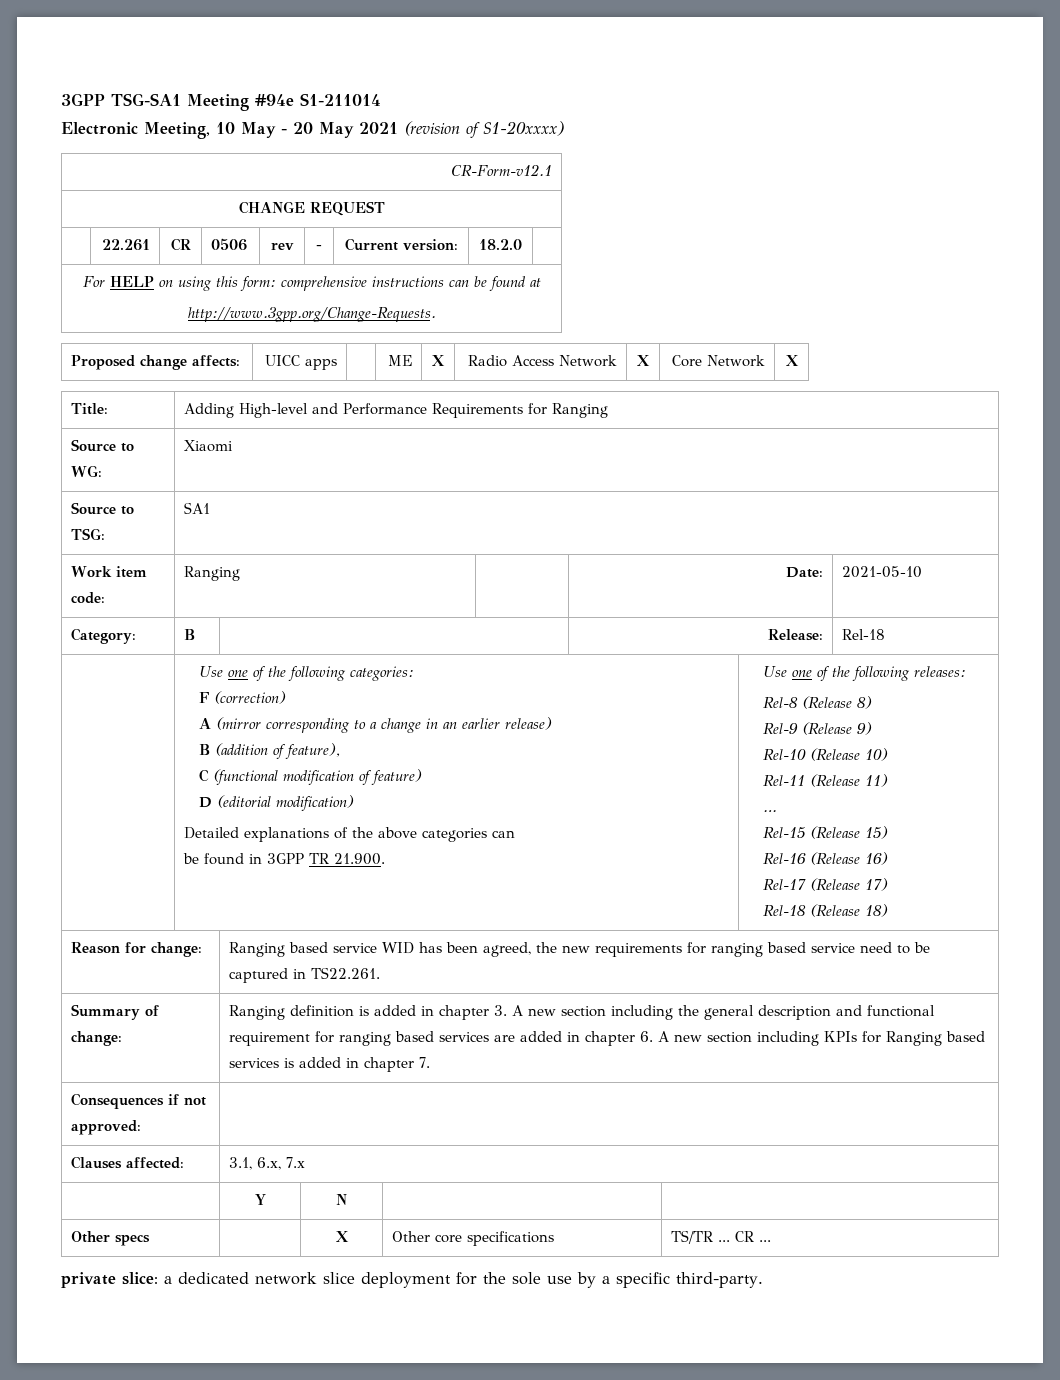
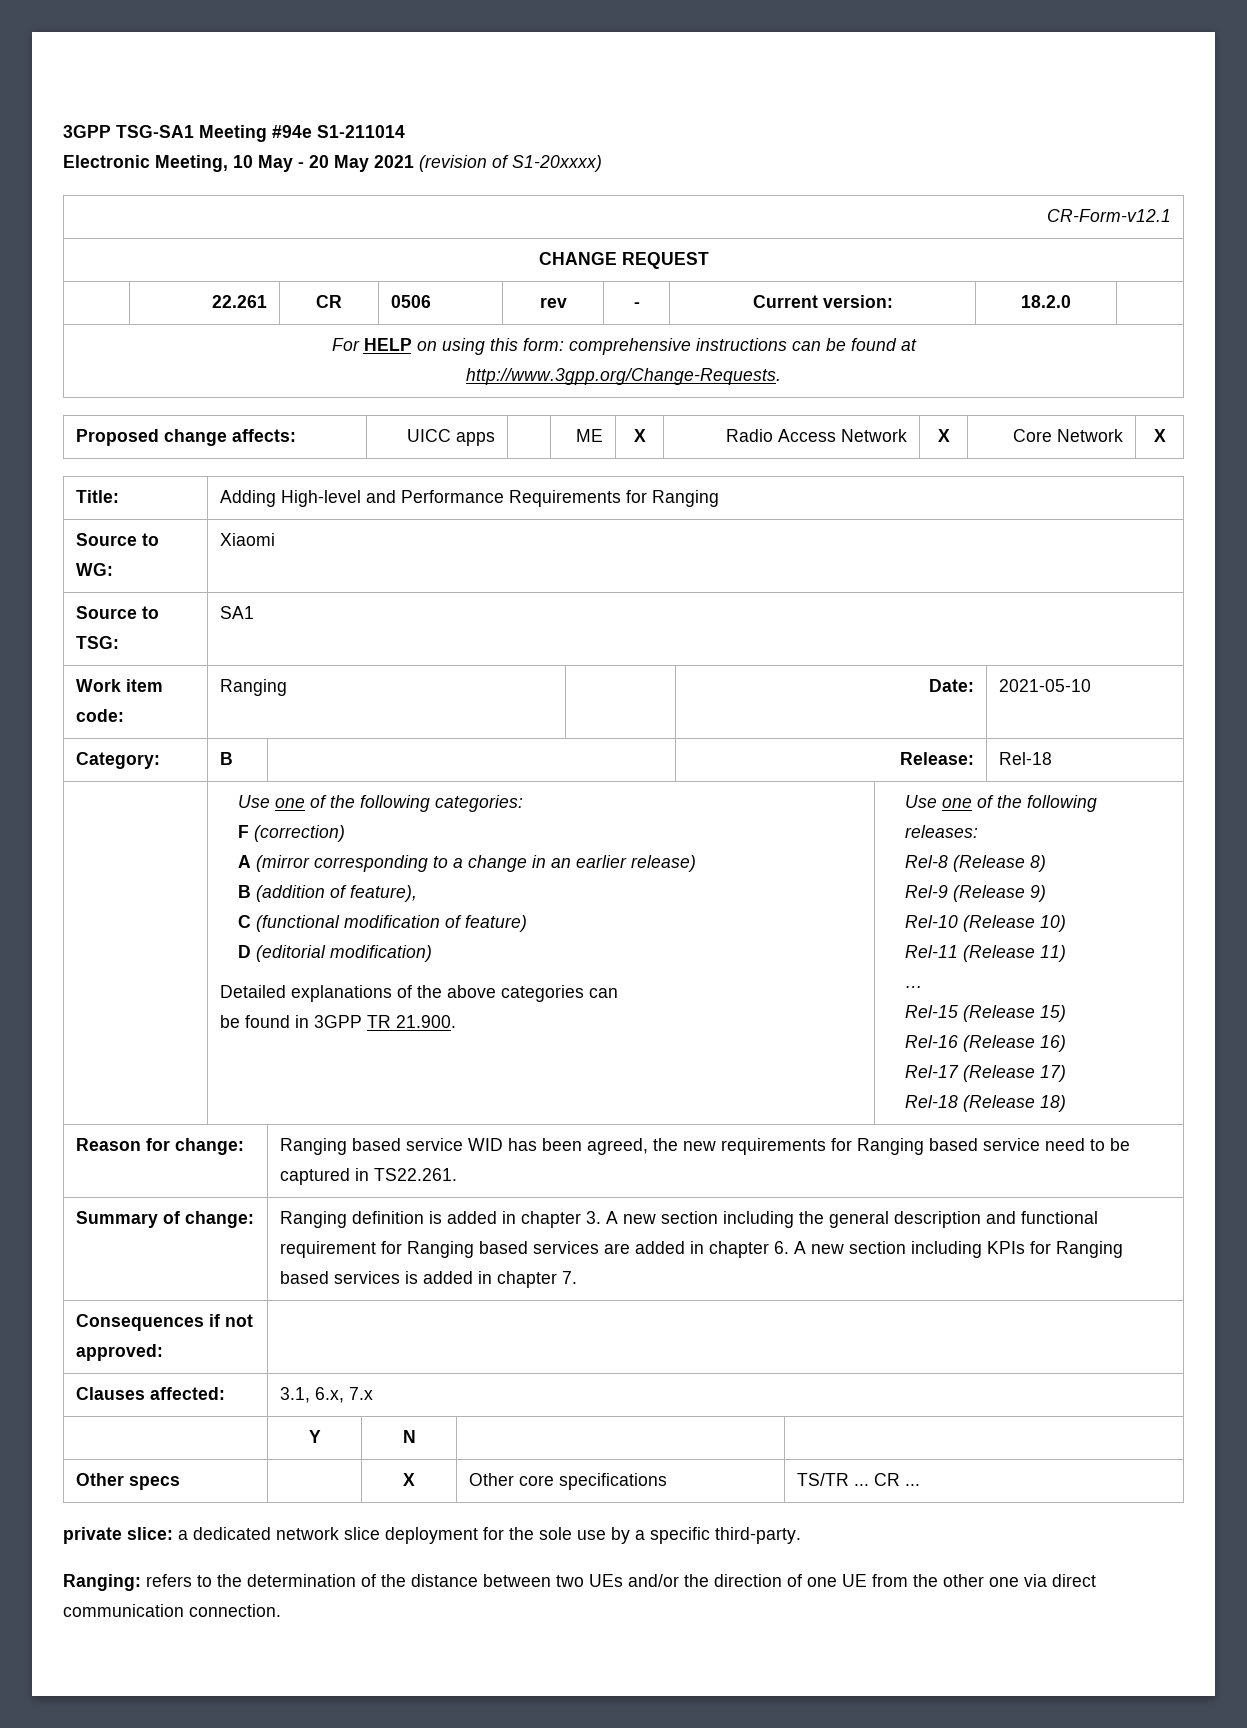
[711,943,764,957] ranging -> [857,1138,925,1155] Ranging
[339,1032,392,1046] ranging -> [407,1241,475,1258] Ranging
(763, 1280) none -> [63,1574,1096,1591] [63,1604,281,1617] // Ranging: refers to the determination of the distance between two UEs and/or the direction of one UE from the other one via direct communication connection.

